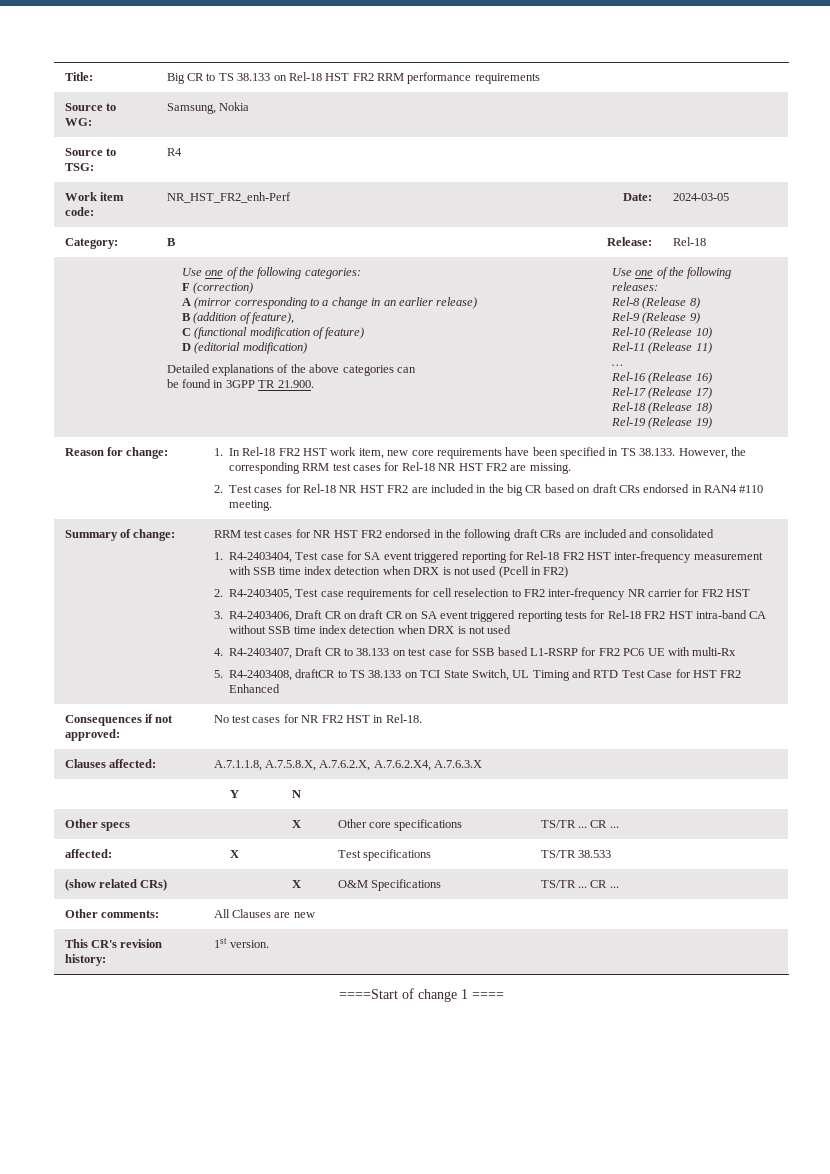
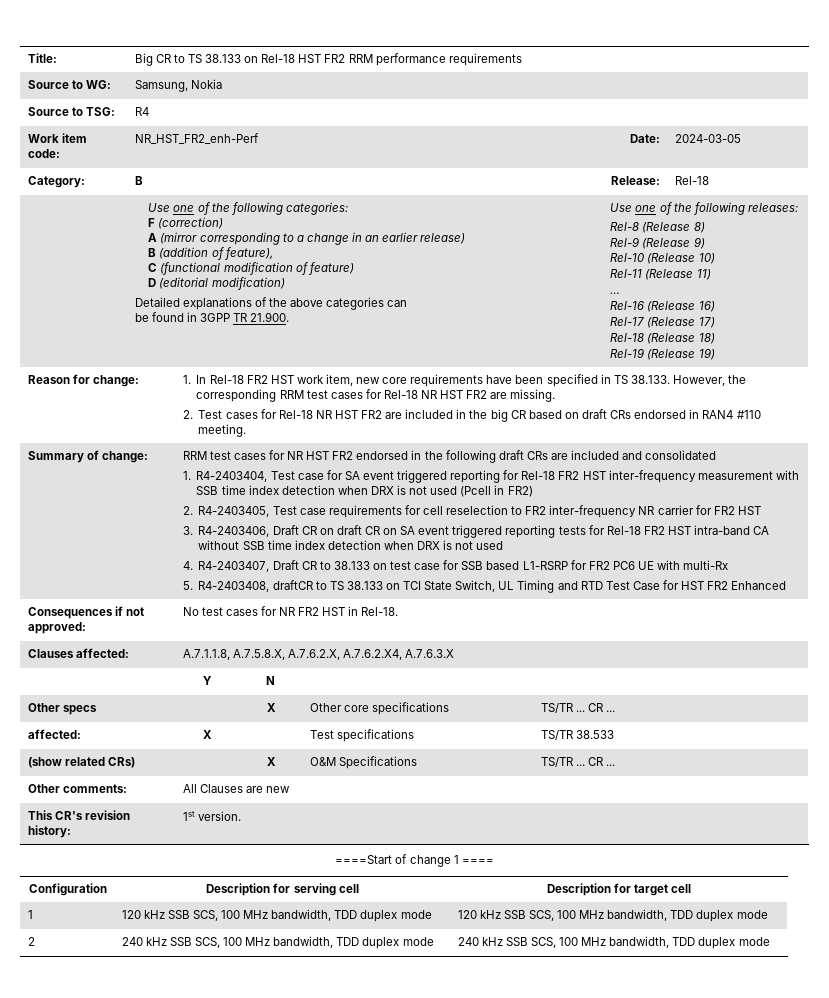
(504, 995) none -> [28,883,107,896] [206,883,359,896] [546,883,692,896] [27,910,33,919] [121,909,432,922] [457,909,768,922] [27,937,35,946] [121,936,434,949] [457,936,770,949] // Configuration | Description for serving cell | Description for target cell // 1 | 120 kHz SSB SCS, 100 MHz bandwidth, TDD duplex mode | 120 kHz SSB SCS, 100 MHz bandwidth, TDD duplex mode // 2 | 240 kHz SSB SCS, 100 MHz bandwidth, TDD duplex mode | 240 kHz SSB SCS, 100 MHz bandwidth, TDD duplex mode

